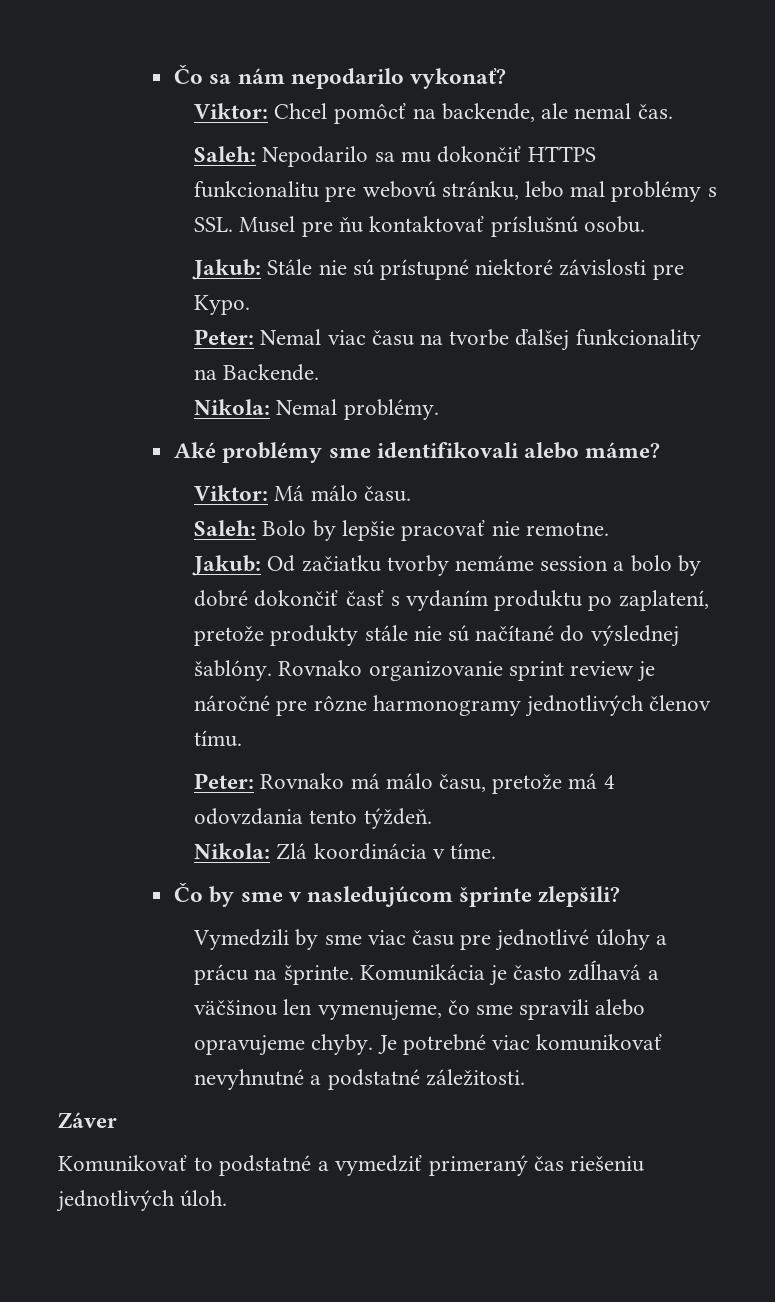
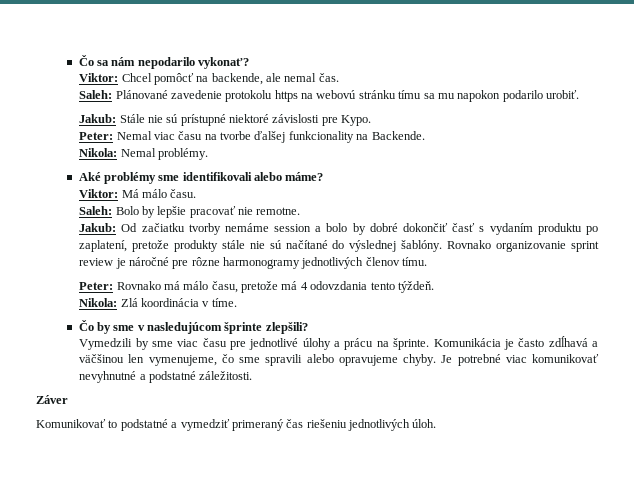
[262,146,597,167] [194,181,717,202] [194,216,646,237] Nepodarilo sa mu dokončiť HTTPS funkcionalitu pre webovú stránku, lebo mal problémy s SSL. Musel pre ňu kontaktovať príslušnú osobu. -> [115,90,580,102] Plánované zavedenie protokolu https na webovú stránku tímu sa mu napokon podarilo urobiť.

